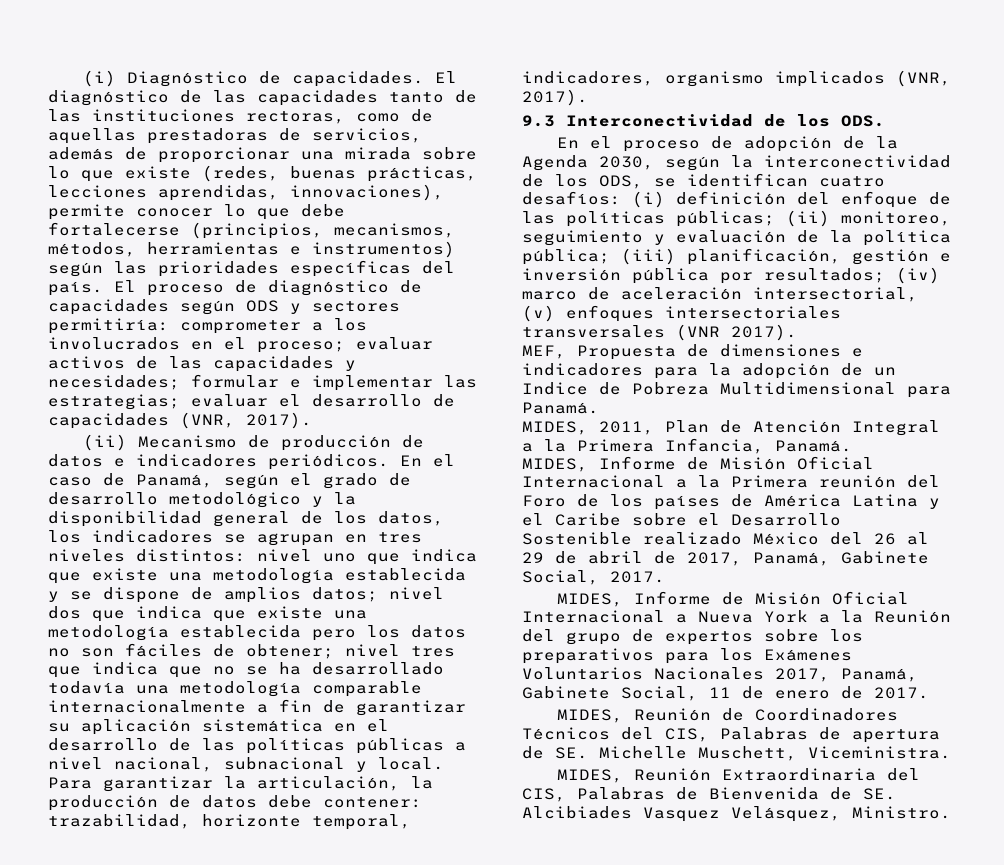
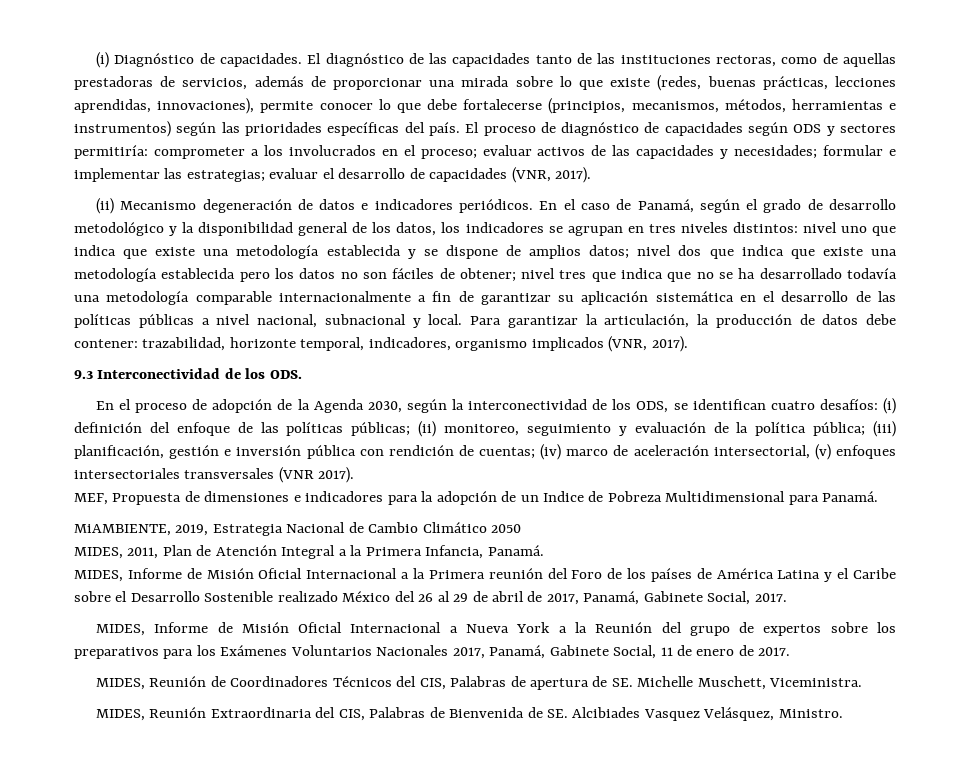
[247,435,391,451] de producción -> [202,199,292,213] degeneración
[720,268,885,284] por resultados; -> [359,445,536,459] con rendición de cuentas;
(599, 408) none -> [74,522,522,536] // MiAMBIENTE, 2019, Estrategia Nacional de Cambio Climático 2050

